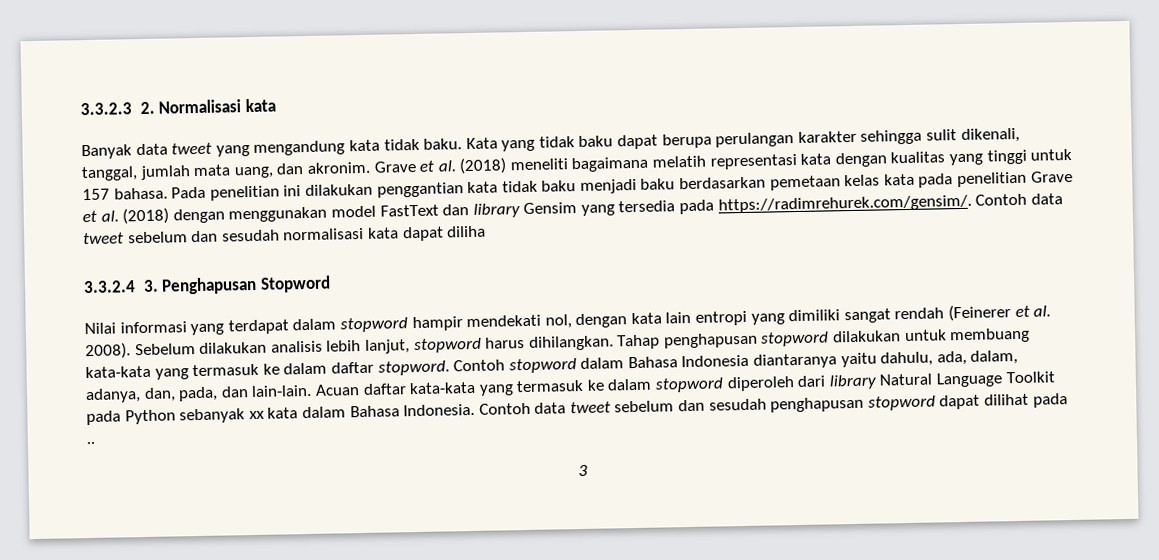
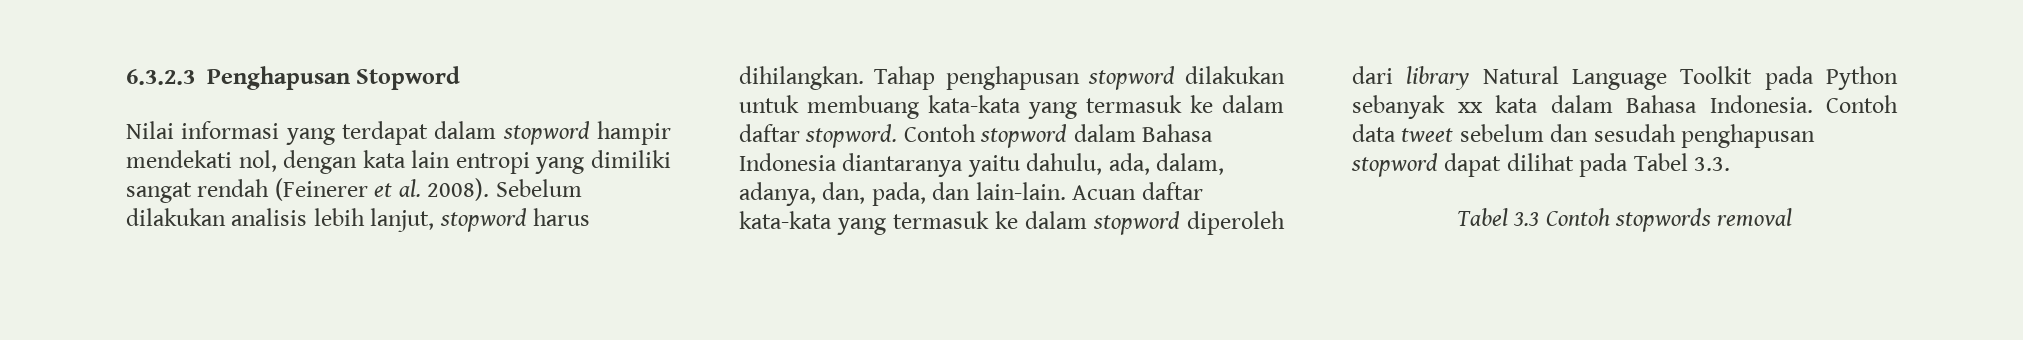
[80,98,276,116] [81,127,1020,160] [81,148,1073,182] [82,170,1073,201] [82,193,1063,225] [83,225,487,245] [83,279,159,294] 3.3.2.3 2. Normalisasi kata // Banyak data tweet yang mengandung kata tidak baku. Kata yang tidak baku dapat berupa perulangan karakter sehingga sulit dikenali, tanggal, jumlah mata uang, dan akronim. Grave et al. (2018) meneliti bagaimana melatih representasi kata dengan kualitas yang tinggi untuk 157 bahasa. Pada penelitian ini dilakukan penggantian kata tidak baku menjadi baku berdasarkan pemetaan kelas kata pada penelitian Grave et al. (2018) dengan menggunakan model FastText dan library Gensim yang tersedia pada https://radimrehurek.com/gensim/. Contoh data tweet sebelum dan sesudah normalisasi kata dapat diliha // 3.3.2.4 3. -> [126,69,195,85] 6.3.2.3
[86,441,95,445] [578,464,588,477] .. // 3 -> [1633,153,1731,171] [1456,208,1793,232] Tabel 3.3. // Tabel 3.3 Contoh stopwords removal

